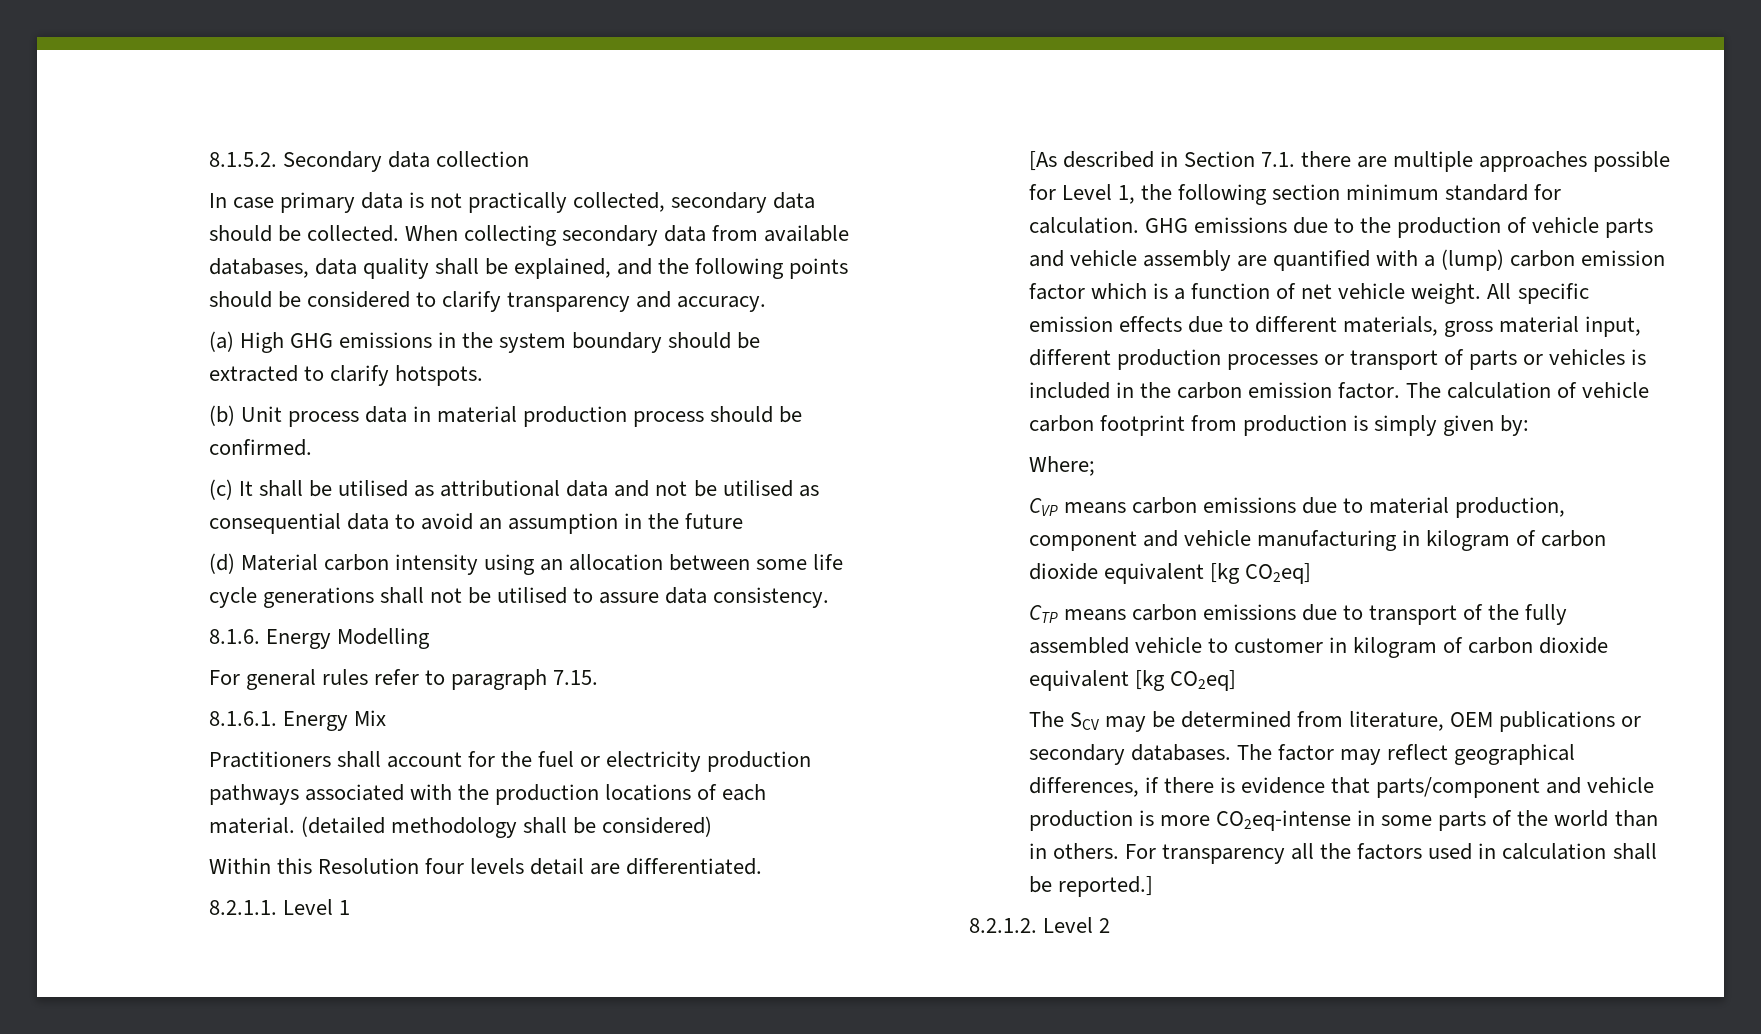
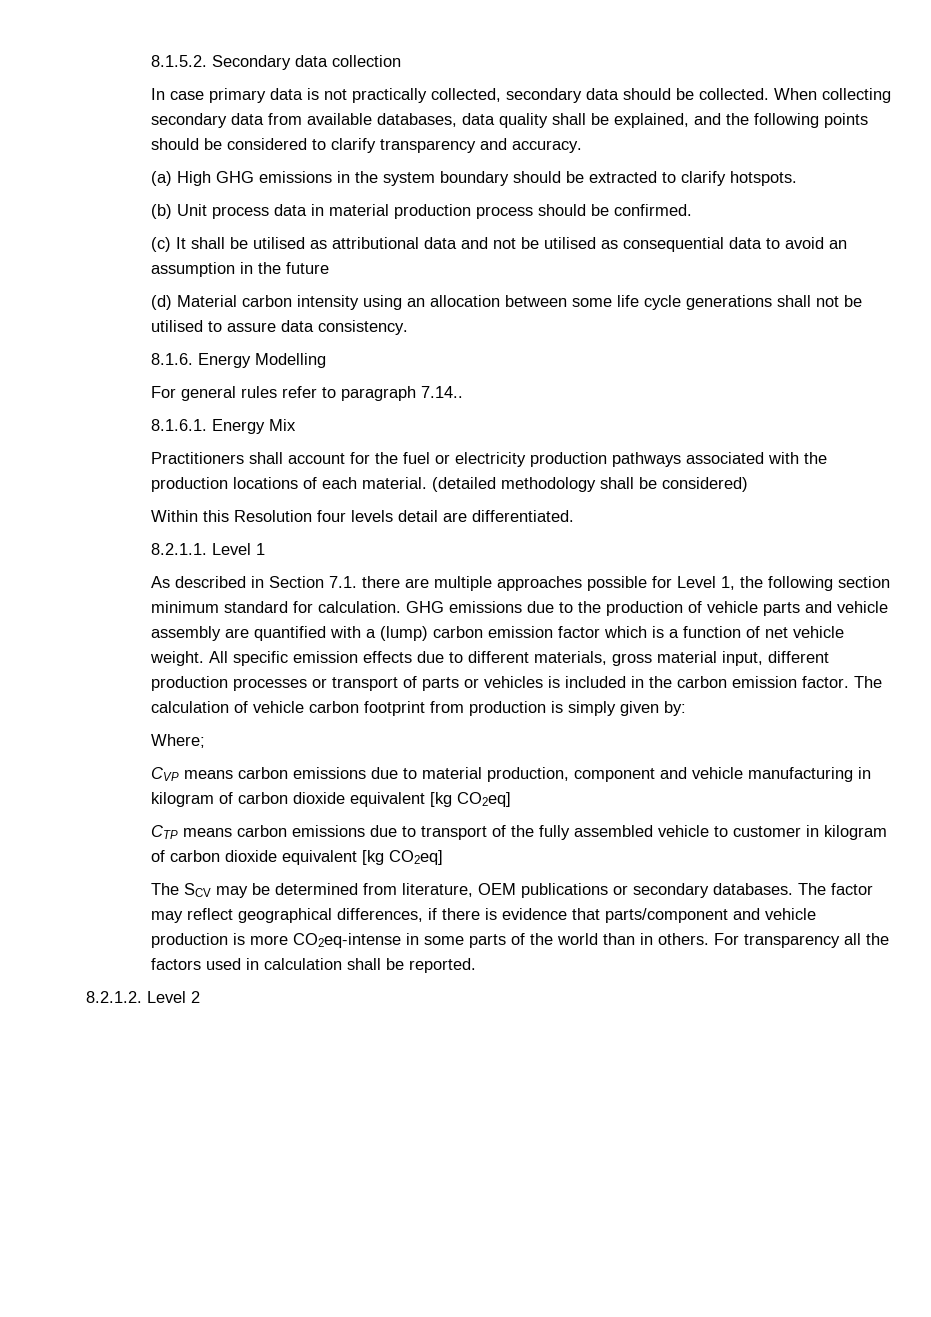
[553,670,599,685] 7.15. -> [421,386,464,398] 7.14..
[1028,151,1057,171] [As -> [151,576,171,588] As
[1057,876,1153,897] reported.] -> [409,958,477,973] reported.

